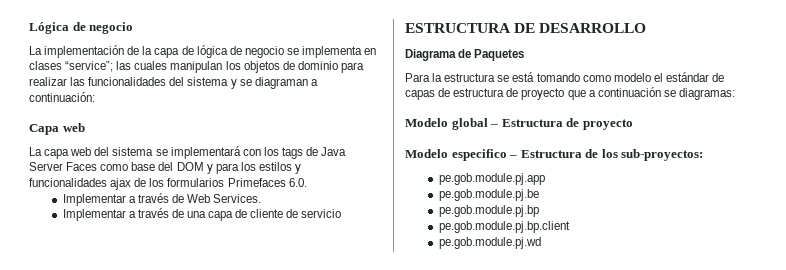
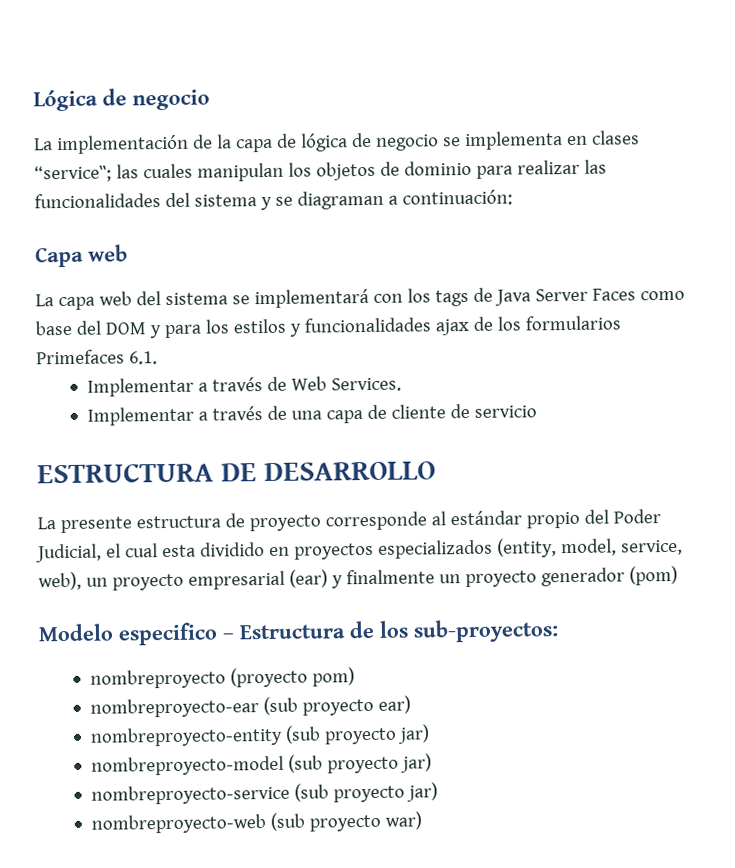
[288,178,307,187] 6.0. -> [128,351,158,365] 6.1.
[405,49,525,61] [405,72,725,82] [405,87,735,100] [405,118,633,130] Diagrama de Paquetes // Para la estructura se está tomando como modelo el estándar de capas de estructura de proyecto que a continuación se diagramas: // Modelo global – Estructura de proyecto -> [37,509,661,534] [36,538,683,563] [38,565,678,591] La presente estructura de proyecto corresponde al estándar propio del Poder Judicial, el cual esta dividido en proyectos especializados (entity, model, service, web), un proyecto empresarial (ear) y finalmente un proyecto generador (pom)
[438,173,545,185] [438,189,539,201] [438,205,539,217] [438,221,570,233] [438,237,541,249] pe.gob.module.pj.app // pe.gob.module.pj.be // pe.gob.module.pj.bp // pe.gob.module.pj.bp.client // pe.gob.module.pj.wd -> [89,667,355,689] [89,695,411,718] [89,724,430,747] [90,753,432,776] [90,782,438,805] [90,811,422,834] nombreproyecto (proyecto pom) // nombreproyecto-ear (sub proyecto ear) // nombreproyecto-entity (sub proyecto jar) // nombreproyecto-model (sub proyecto jar) // nombreproyecto-service (sub proyecto jar) // nombreproyecto-web (sub proyecto war)

